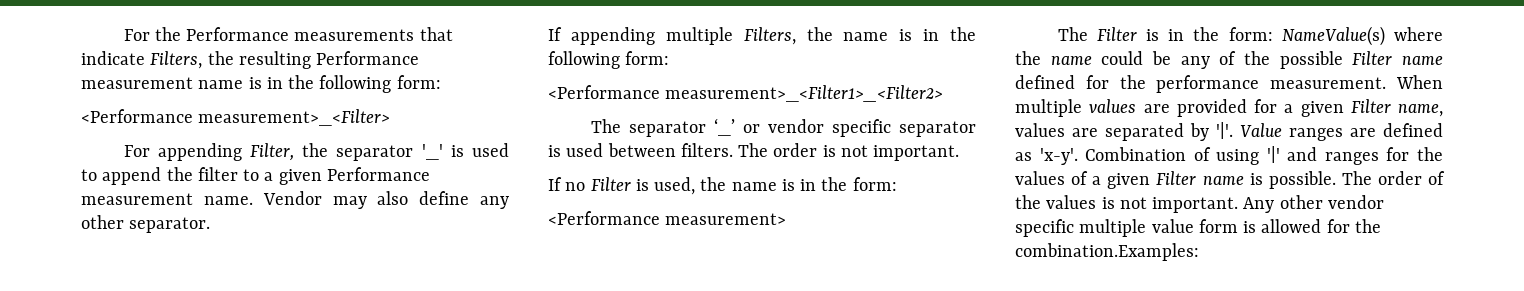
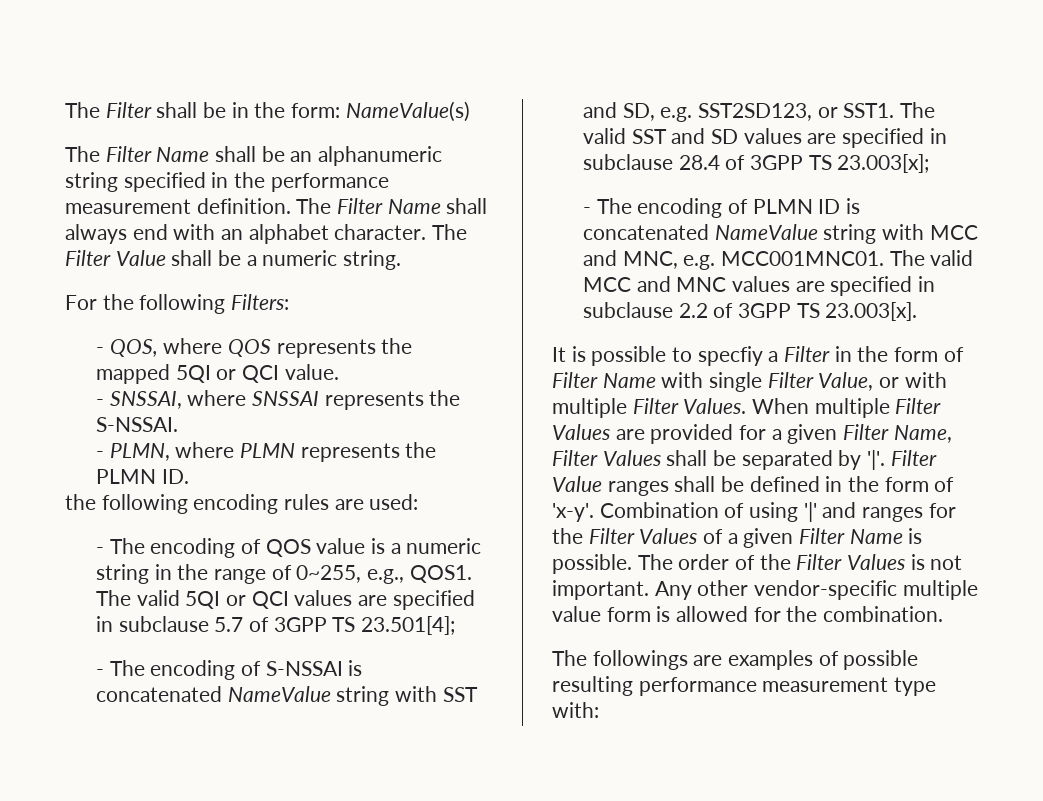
[123,27,453,41] [81,51,420,69] [81,75,441,93] [81,109,391,126] [123,143,509,161] [81,167,430,185] [81,191,509,209] [81,215,211,233] [548,27,976,45] [548,51,670,69] [548,85,944,102] [590,118,976,137] [548,143,960,161] [548,177,897,195] [548,211,787,225] [1057,26,1443,46] [1015,51,1443,69] [1015,75,1443,93] [1015,99,1137,117] For the Performance measurements that indicate Filters, the resulting Performance measurement name is in the following form: // <Performance measurement>_<Filter> // For appending Filter, the separator '_' is used to append the filter to a given Performance measurement name. Vendor may also define any other separator. // If appending multiple Filters, the name is in the following form: // <Performance measurement>_<Filter1>_<Filter2> // The separator ‘_’ or vendor specific separator is used between filters. The order is not important. // If no Filter is used, the name is in the form: // <Performance measurement> // The Filter is in the form: NameValue(s) where the name could be any of the possible Filter name defined for the performance measurement. When multiple values -> [65,101,470,122] [65,146,443,166] [65,172,389,192] [65,198,488,214] [65,224,468,244] [65,250,402,270] [65,294,290,314] [96,338,413,358] [96,364,339,384] [96,390,461,410] [96,417,179,432] [96,442,437,462] [96,469,189,484] [65,494,419,514] [96,538,482,558] [96,564,472,584] [96,590,475,610] [96,616,456,635] [96,660,363,680] [96,686,478,706] [583,102,936,122] [583,128,947,148] [583,154,930,173] [583,198,861,218] [583,224,978,244] [583,250,974,270] [583,276,936,296] [583,302,918,321] [552,346,964,366] [552,372,947,392] [552,398,942,418] [552,424,610,440] The Filter shall be in the form: NameValue(s) // The Filter Name shall be an alphanumeric string specified in the performance measurement definition. The Filter Name shall always end with an alphabet character. The Filter Value shall be a numeric string. // For the following Filters: // - QOS, where QOS represents the mapped 5QI or QCI value. // - SNSSAI, where SNSSAI represents the S-NSSAI. // - PLMN, where PLMN represents the PLMN ID. // the following encoding rules are used: // - The encoding of QOS value is a numeric string in the range of 0~255, e.g., QOS1. The valid 5QI or QCI values are specified in subclause 5.7 of 3GPP TS 23.501[4]; // - The encoding of S-NSSAI is concatenated NameValue string with SST and SD, e.g. SST2SD123, or SST1. The valid SST and SD values are specified in subclause 28.4 of 3GPP TS 23.003[x]; // - The encoding of PLMN ID is concatenated NameValue string with MCC and MNC, e.g. MCC001MNC01. The valid MCC and MNC values are specified in subclause 2.2 of 3GPP TS 23.003[x]. // It is possible to specfiy a Filter in the form of Filter Name with single Filter Value, or with multiple Filter Values. When multiple Filter Values
[1398,103,1443,117] [1015,123,1098,137] name, values are -> [893,425,952,443] [552,450,737,466] Name, Filter Values shall be
(1233, 130) none -> [890,450,937,466] Filter
[1350,123,1443,137] [1015,152,1032,161] are defined as -> [674,476,955,492] shall be defined in the form of
[1015,171,1065,185] values -> [588,528,698,544] Filter Values
[1202,175,1244,185] name -> [849,529,903,544] Name
[1046,195,1097,209] values -> [796,554,906,570] Filter Values
[1327,195,1384,209] [1015,219,1074,237] vendor specific -> [754,580,898,600] vendor-specific
[1015,243,1199,261] combination.Examples: -> [823,606,944,622] [552,650,919,670] [552,676,937,696] [552,702,599,718] combination. // The followings are examples of possible resulting performance measurement type with:

